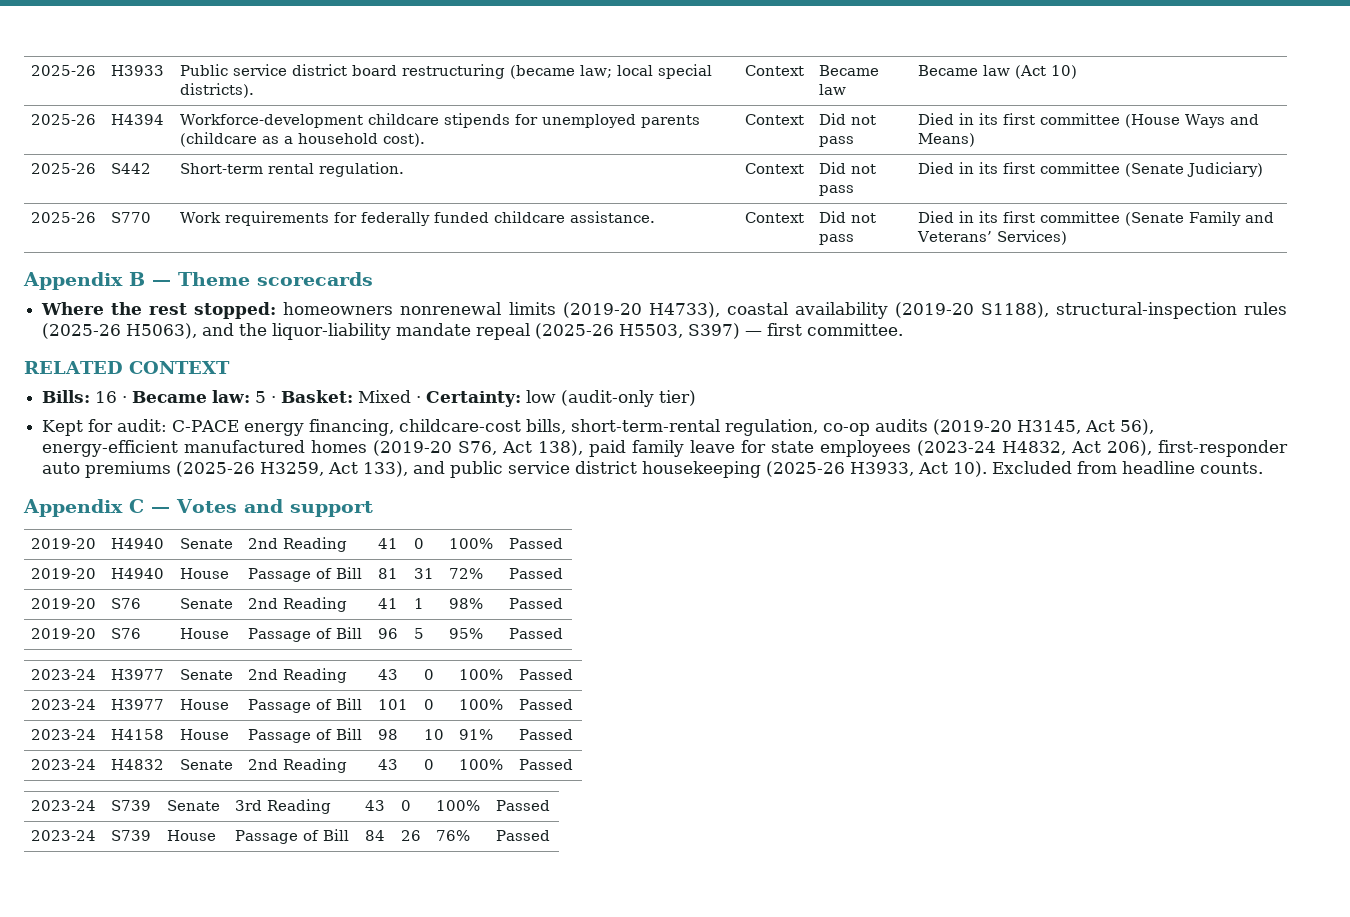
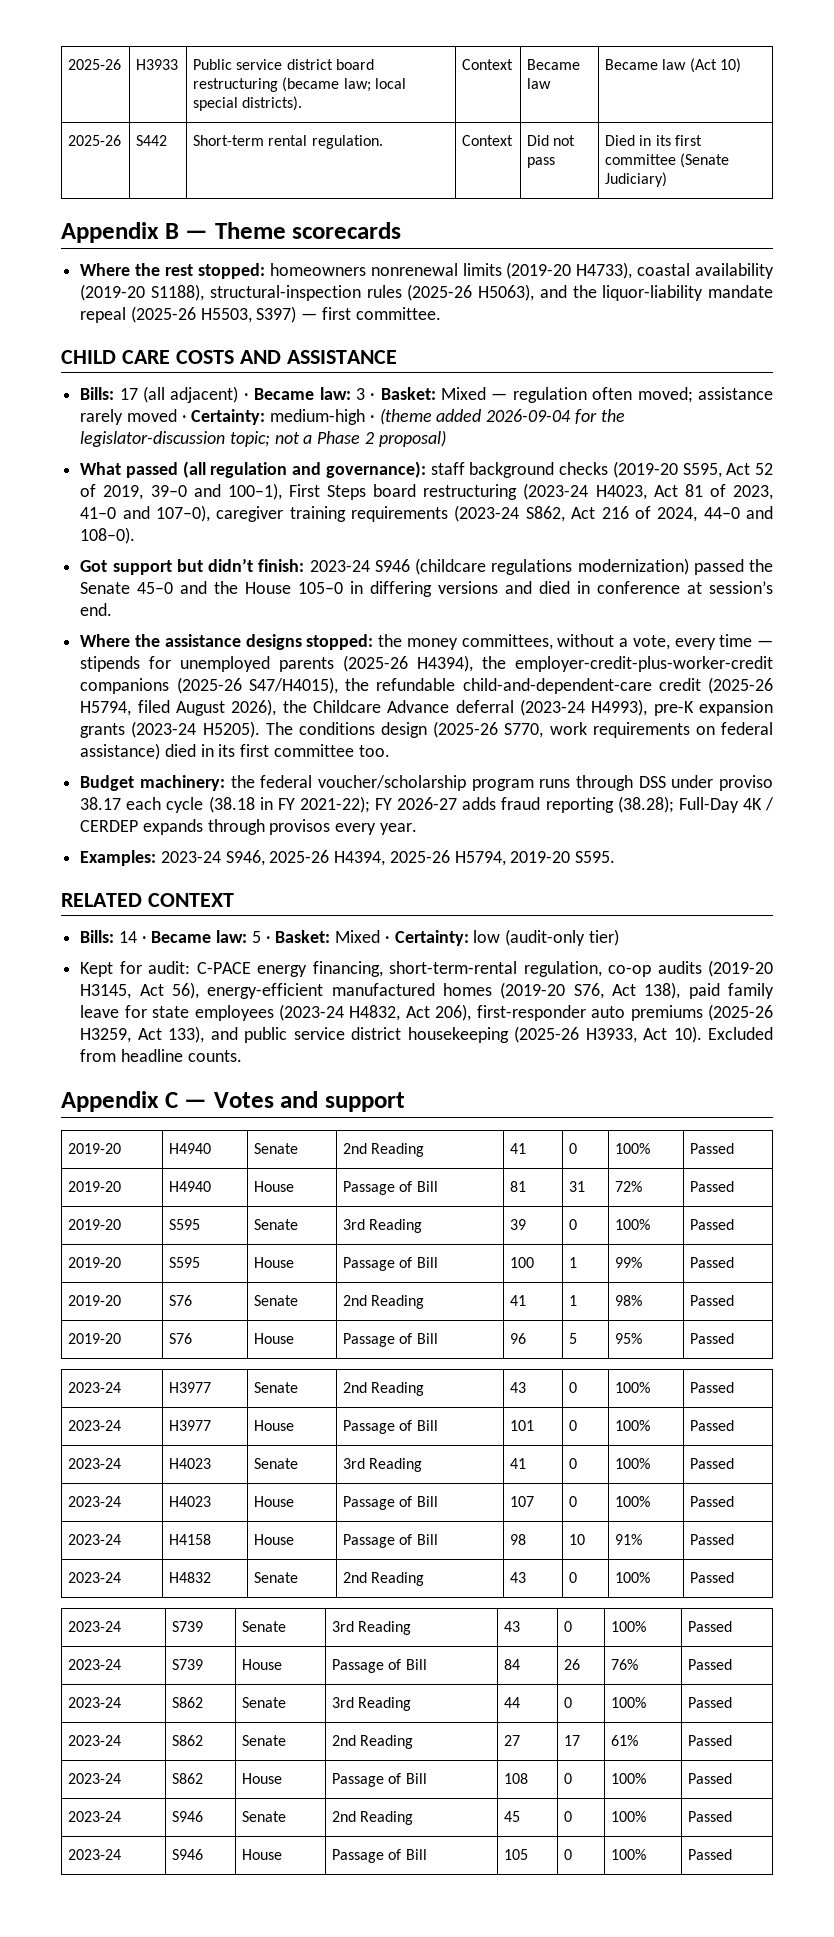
[31,114,97,125] [111,114,165,125] [180,113,701,128] [180,132,426,147] [745,114,805,125] [819,113,877,125] [819,136,855,147] [918,113,1260,128] [918,133,976,147] // 2025-26 | H4394 | Workforce-development childcare stipends for unemployed parents (childcare as a household cost). | Context | Did not pass | Died in its first committee (House Ways and Means) -> (742, 65) none
[31,212,97,223] [111,212,152,223] [180,211,656,226] [745,212,805,223] [819,211,877,223] [819,234,855,245] [918,211,1275,226] [917,230,1068,245] // 2025-26 | S770 | Work requirements for federally funded childcare assistance. | Context | Did not pass | Died in its first committee (Senate Family and Veterans’ Services) -> (668, 179) none
(904, 329) none -> [61,350,397,364] [80,386,773,403] [80,408,625,425] [80,430,446,447] [80,461,773,478] [80,483,773,500] [80,505,774,522] [80,527,136,544] [80,558,773,575] [80,581,773,597] [80,603,113,616] [80,634,773,650] [80,655,773,672] [80,677,773,694] [80,699,774,716] [80,721,773,738] [80,743,390,760] [80,775,773,791] [80,796,775,813] [80,819,417,835] [80,850,616,866] // CHILD CARE COSTS AND ASSISTANCE // Bills: 17 (all adjacent) · Became law: 3 · Basket: Mixed — regulation often moved; assistance rarely moved · Certainty: medium-high · (theme added 2026-09-04 for the legislator-discussion topic; not a Phase 2 proposal) // What passed (all regulation and governance): staff background checks (2019-20 S595, Act 52 of 2019, 39–0 and 100–1), First Steps board restructuring (2023-24 H4023, Act 81 of 2023, 41–0 and 107–0), caregiver training requirements (2023-24 S862, Act 216 of 2024, 44–0 and 108–0). // Got support but didn’t finish: 2023-24 S946 (childcare regulations modernization) passed the Senate 45–0 and the House 105–0 in differing versions and died in conference at session’s end. // Where the assistance designs stopped: the money committees, without a vote, every time — stipends for unemployed parents (2025-26 H4394), the employer-credit-plus-worker-credit companions (2025-26 S47/H4015), the refundable child-and-dependent-care credit (2025-26 H5794, filed August 2026), the Childcare Advance deferral (2023-24 H4993), pre-K expansion grants (2023-24 H5205). The conditions design (2025-26 S770, work requirements on federal assistance) died in its first committee too. // Budget machinery: the federal voucher/scholarship program runs through DSS under proviso 38.17 each cycle (38.18 in FY 2021-22); FY 2026-27 adds fraud reporting (38.28); Full-Day 4K / CERDEP expands through provisos every year. // Examples: 2023-24 S946, 2025-26 H4394, 2025-26 H5794, 2019-20 S595.
[95,391,118,403] 16 -> [118,931,137,943] 14
[399,419,567,434] childcare-cost bills, -> (383, 969) none
(564, 573) none -> [68,1219,122,1230] [169,1219,201,1230] [254,1219,299,1230] [343,1219,423,1233] [510,1219,527,1230] [569,1219,578,1230] [615,1219,651,1230] [690,1219,735,1230] [68,1257,122,1268] [169,1257,201,1268] [254,1257,295,1268] [343,1257,438,1271] [510,1257,535,1268] [569,1257,578,1268] [615,1257,643,1268] [690,1257,735,1268] // 2019-20 | S595 | Senate | 3rd Reading | 39 | 0 | 100% | Passed // 2019-20 | S595 | House | Passage of Bill | 100 | 1 | 99% | Passed
(574, 704) none -> [68,1458,122,1469] [169,1458,212,1469] [254,1458,299,1469] [343,1458,423,1472] [510,1458,527,1469] [569,1458,578,1469] [615,1458,651,1469] [690,1458,735,1469] [68,1496,122,1507] [169,1496,212,1507] [254,1496,295,1507] [343,1496,438,1510] [510,1496,535,1507] [569,1496,578,1507] [615,1496,651,1507] [690,1496,735,1507] // 2023-24 | H4023 | Senate | 3rd Reading | 41 | 0 | 100% | Passed // 2023-24 | H4023 | House | Passage of Bill | 107 | 0 | 100% | Passed
(551, 835) none -> [68,1697,122,1708] [172,1697,204,1708] [242,1697,287,1708] [332,1697,412,1711] [504,1697,521,1708] [564,1697,573,1708] [611,1697,647,1708] [688,1697,733,1708] [68,1735,122,1746] [172,1735,204,1746] [242,1735,287,1746] [332,1735,414,1749] [504,1735,521,1746] [564,1735,581,1746] [611,1735,639,1746] [688,1735,733,1746] [68,1773,122,1784] [172,1773,204,1784] [242,1773,283,1784] [332,1773,427,1787] [504,1773,529,1784] [564,1773,573,1784] [611,1773,647,1784] [688,1773,733,1784] [68,1811,122,1822] [172,1811,204,1822] [242,1811,287,1822] [332,1811,414,1825] [504,1811,521,1822] [564,1811,573,1822] [611,1811,647,1822] [688,1811,733,1822] [68,1849,122,1860] [172,1849,204,1860] [242,1849,283,1860] [332,1849,427,1863] [504,1849,529,1860] [564,1849,573,1860] [611,1849,647,1860] [688,1849,733,1860] // 2023-24 | S862 | Senate | 3rd Reading | 44 | 0 | 100% | Passed // 2023-24 | S862 | Senate | 2nd Reading | 27 | 17 | 61% | Passed // 2023-24 | S862 | House | Passage of Bill | 108 | 0 | 100% | Passed // 2023-24 | S946 | Senate | 2nd Reading | 45 | 0 | 100% | Passed // 2023-24 | S946 | House | Passage of Bill | 105 | 0 | 100% | Passed

